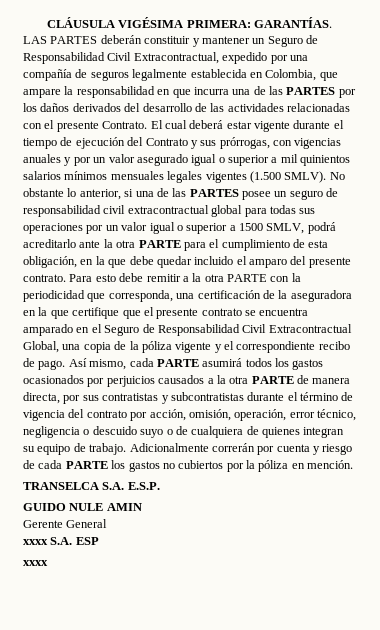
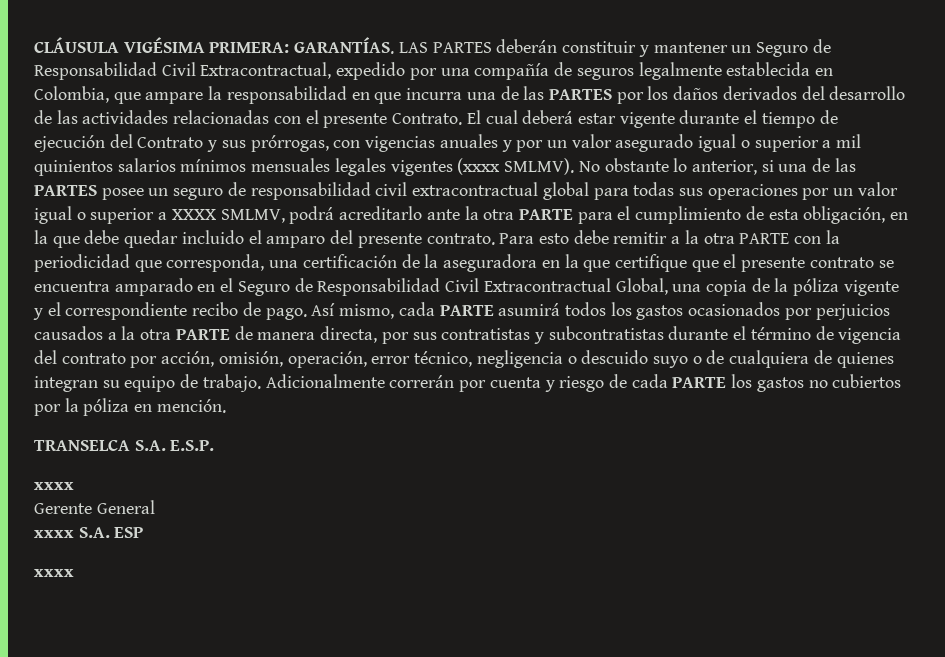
[249,171,327,183] (1.500 SMLV). -> [457,158,575,175] (xxxx SMLMV).
[239,223,305,234] 1500 SMLV, -> [171,209,285,223] XXXX SMLMV,
[23,503,142,511] GUIDO NULE AMIN -> [34,482,74,490] xxxx

